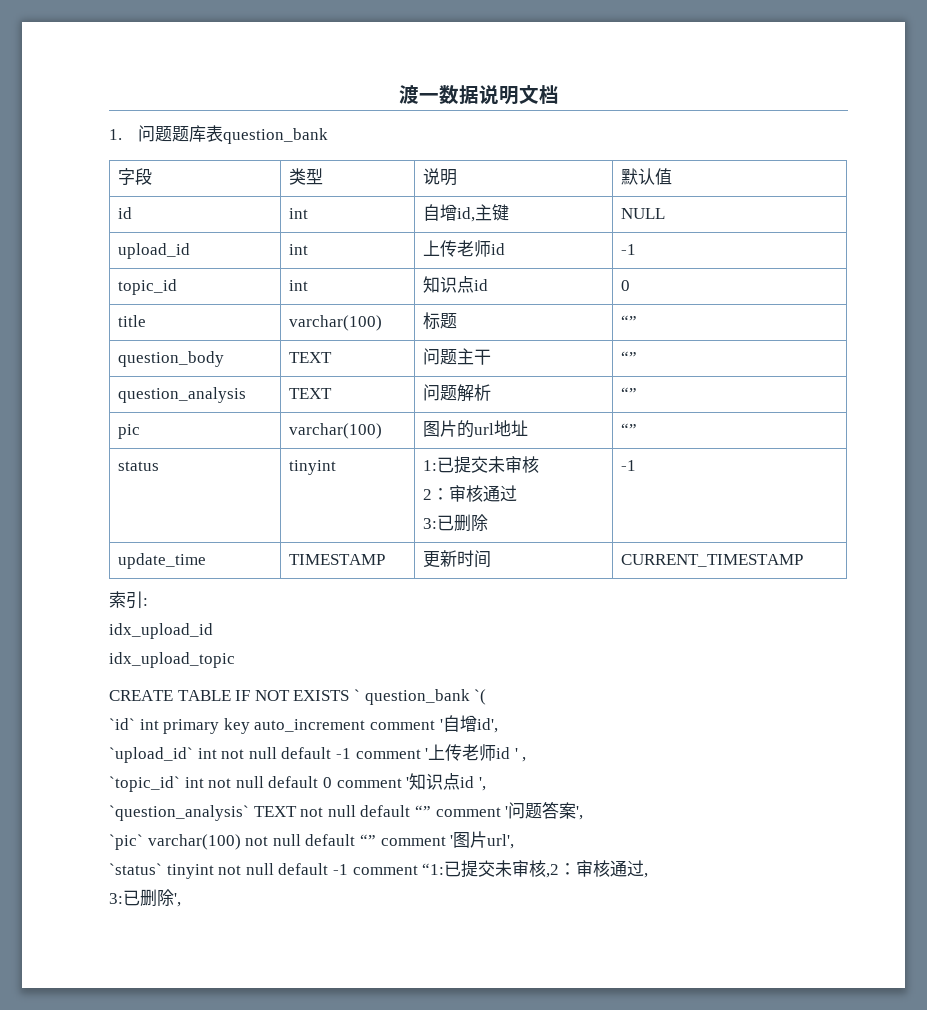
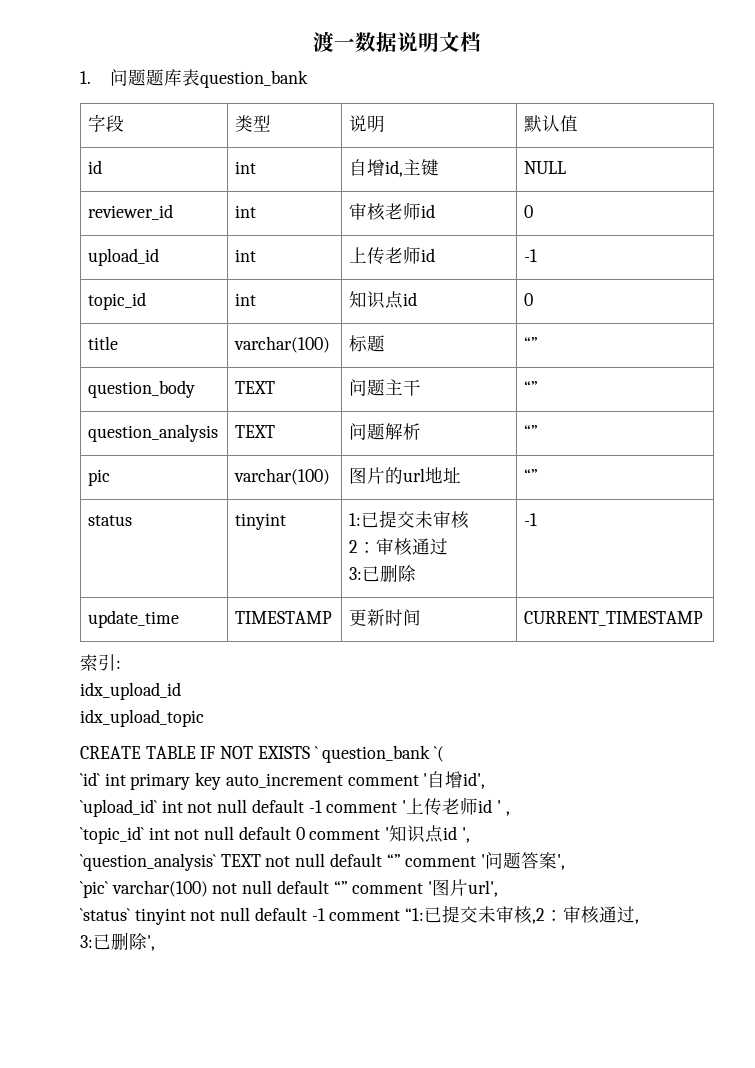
(665, 213) none -> [87,204,173,220] [234,205,256,218] [348,202,435,221] [523,205,533,218] // reviewer_id | int | 审核老师id | 0

